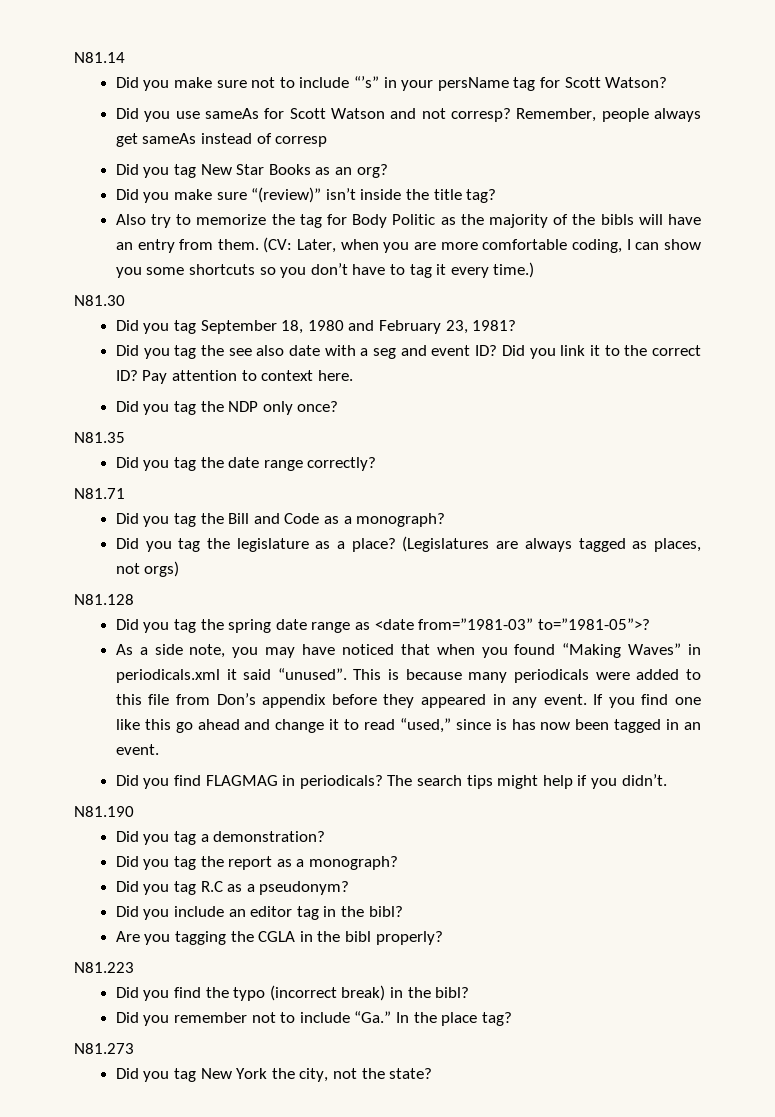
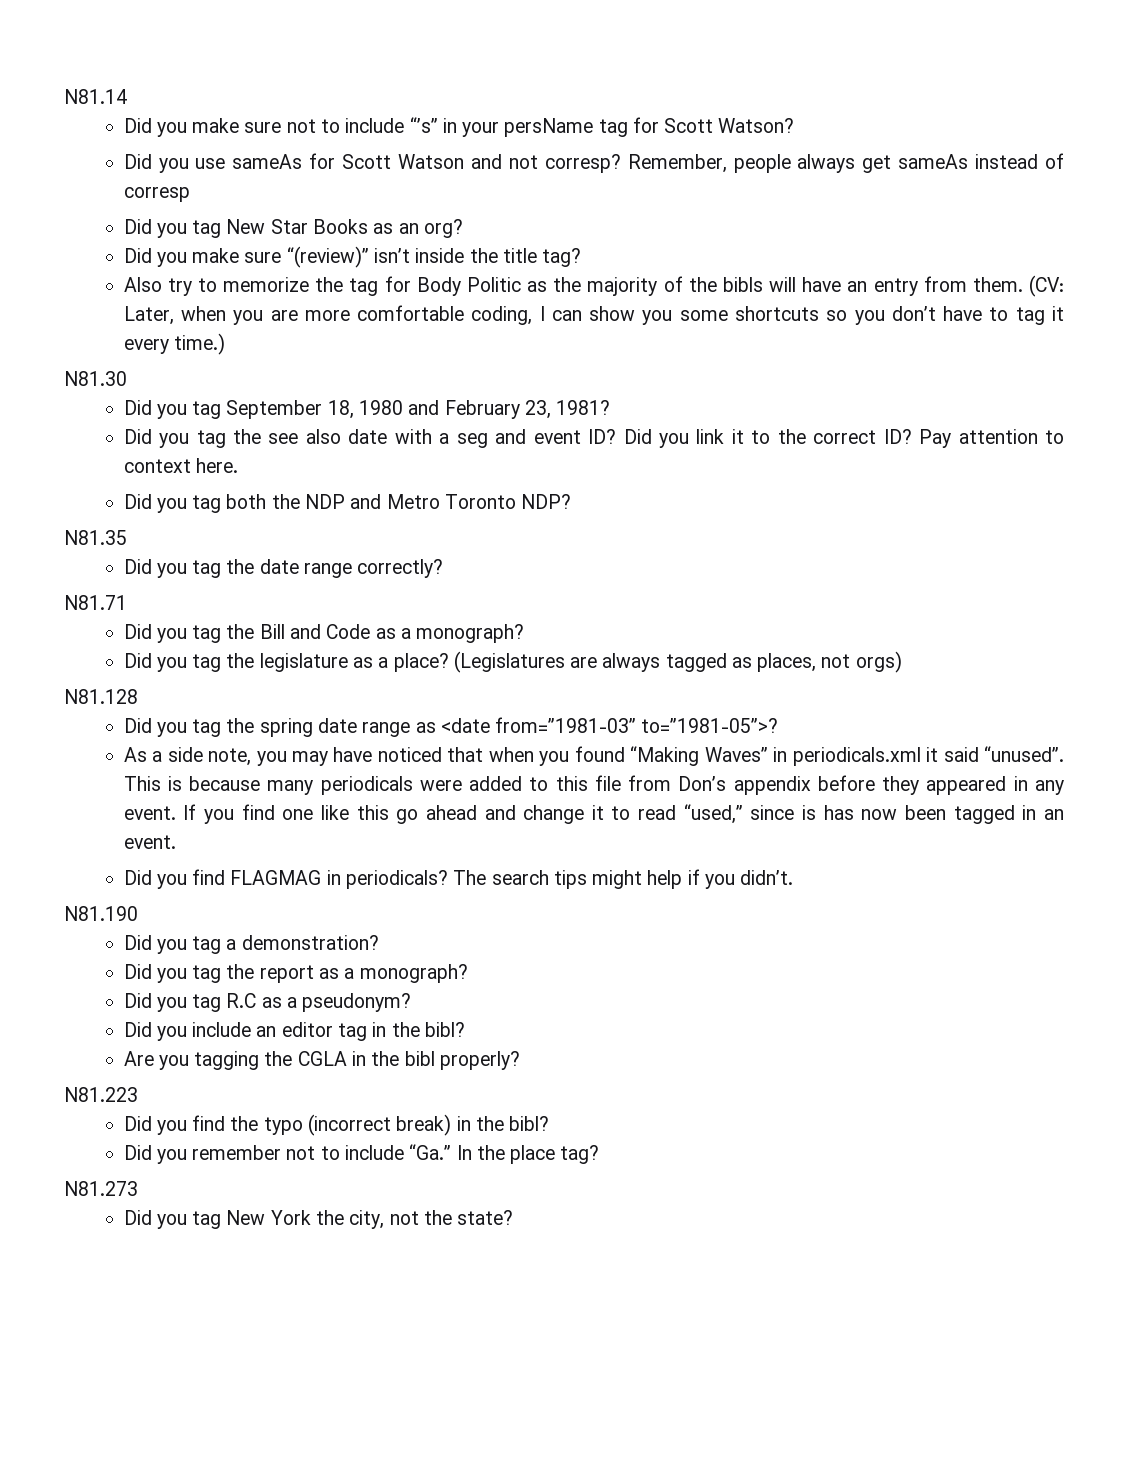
(197, 408) none -> [226,494,267,509] both
[262,401,339,415] only once? -> [350,494,572,509] and Metro Toronto NDP?

